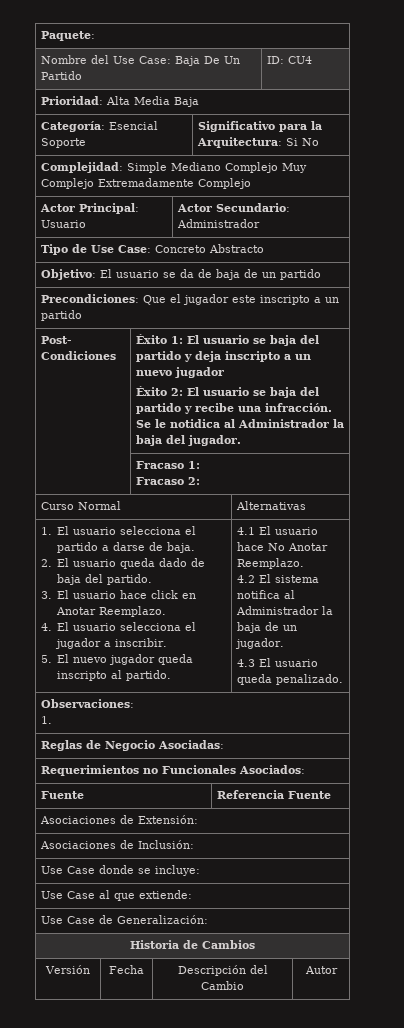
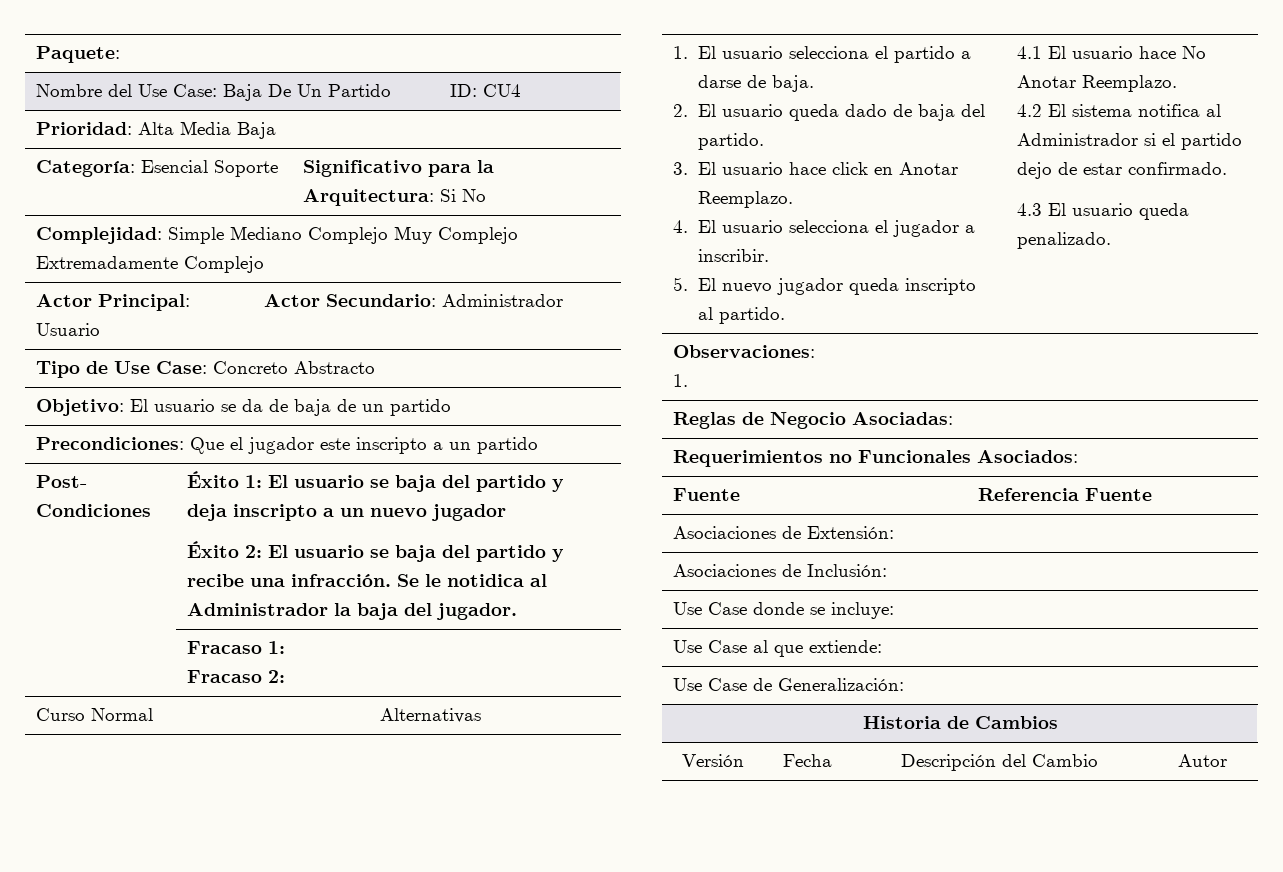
[321,606,333,615] [236,622,297,633] [234,638,284,649] la baja de un jugador. -> [1144,133,1243,150] [1017,162,1228,179] si el partido dejo de estar confirmado.

